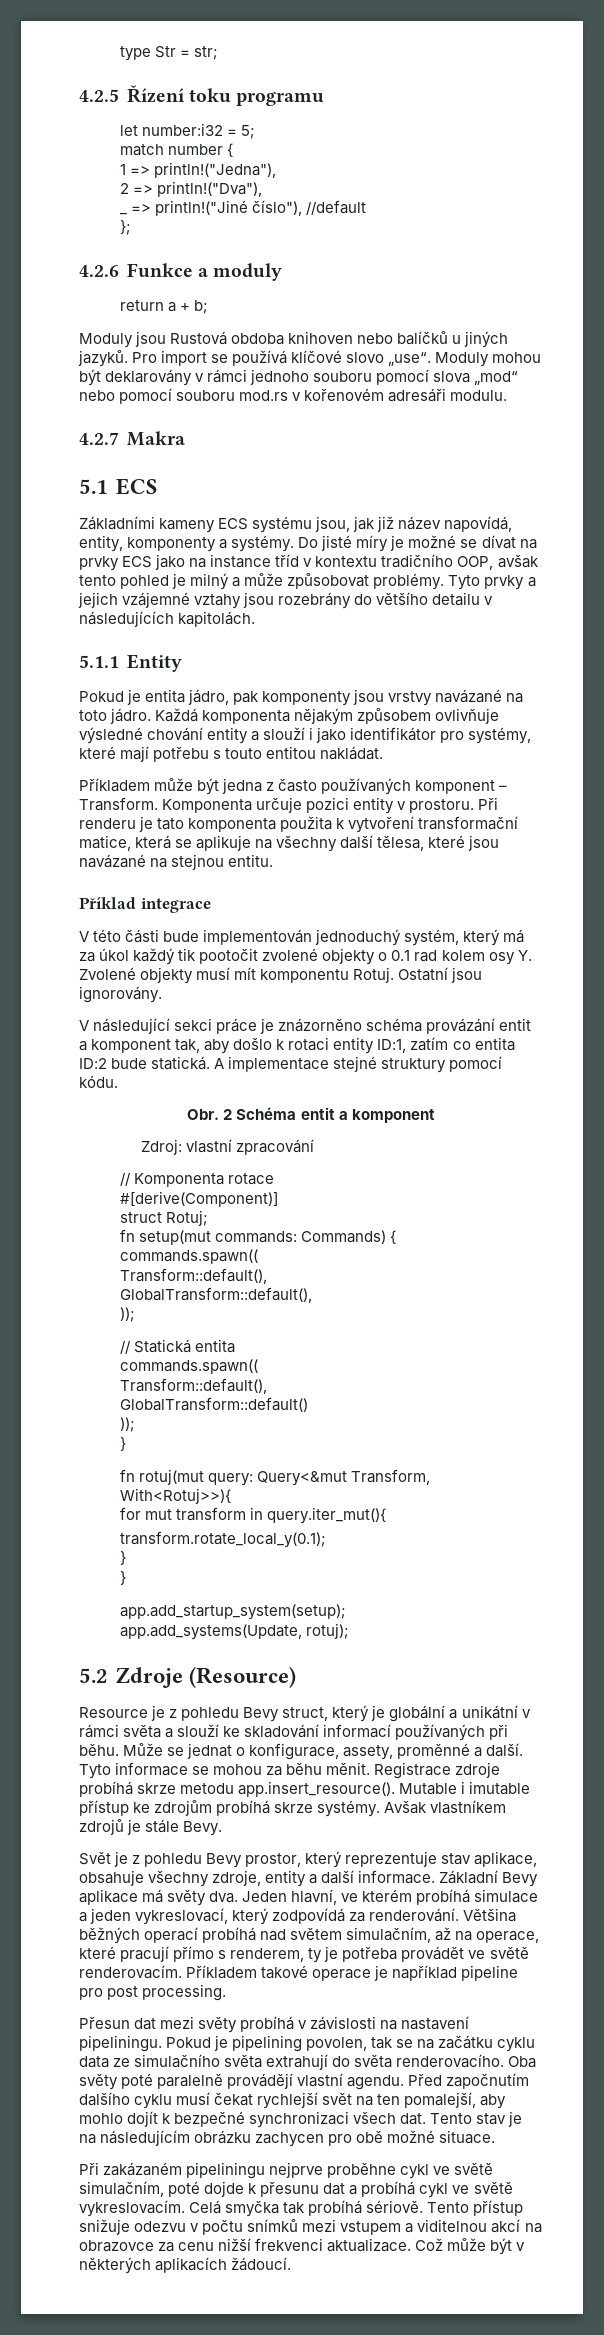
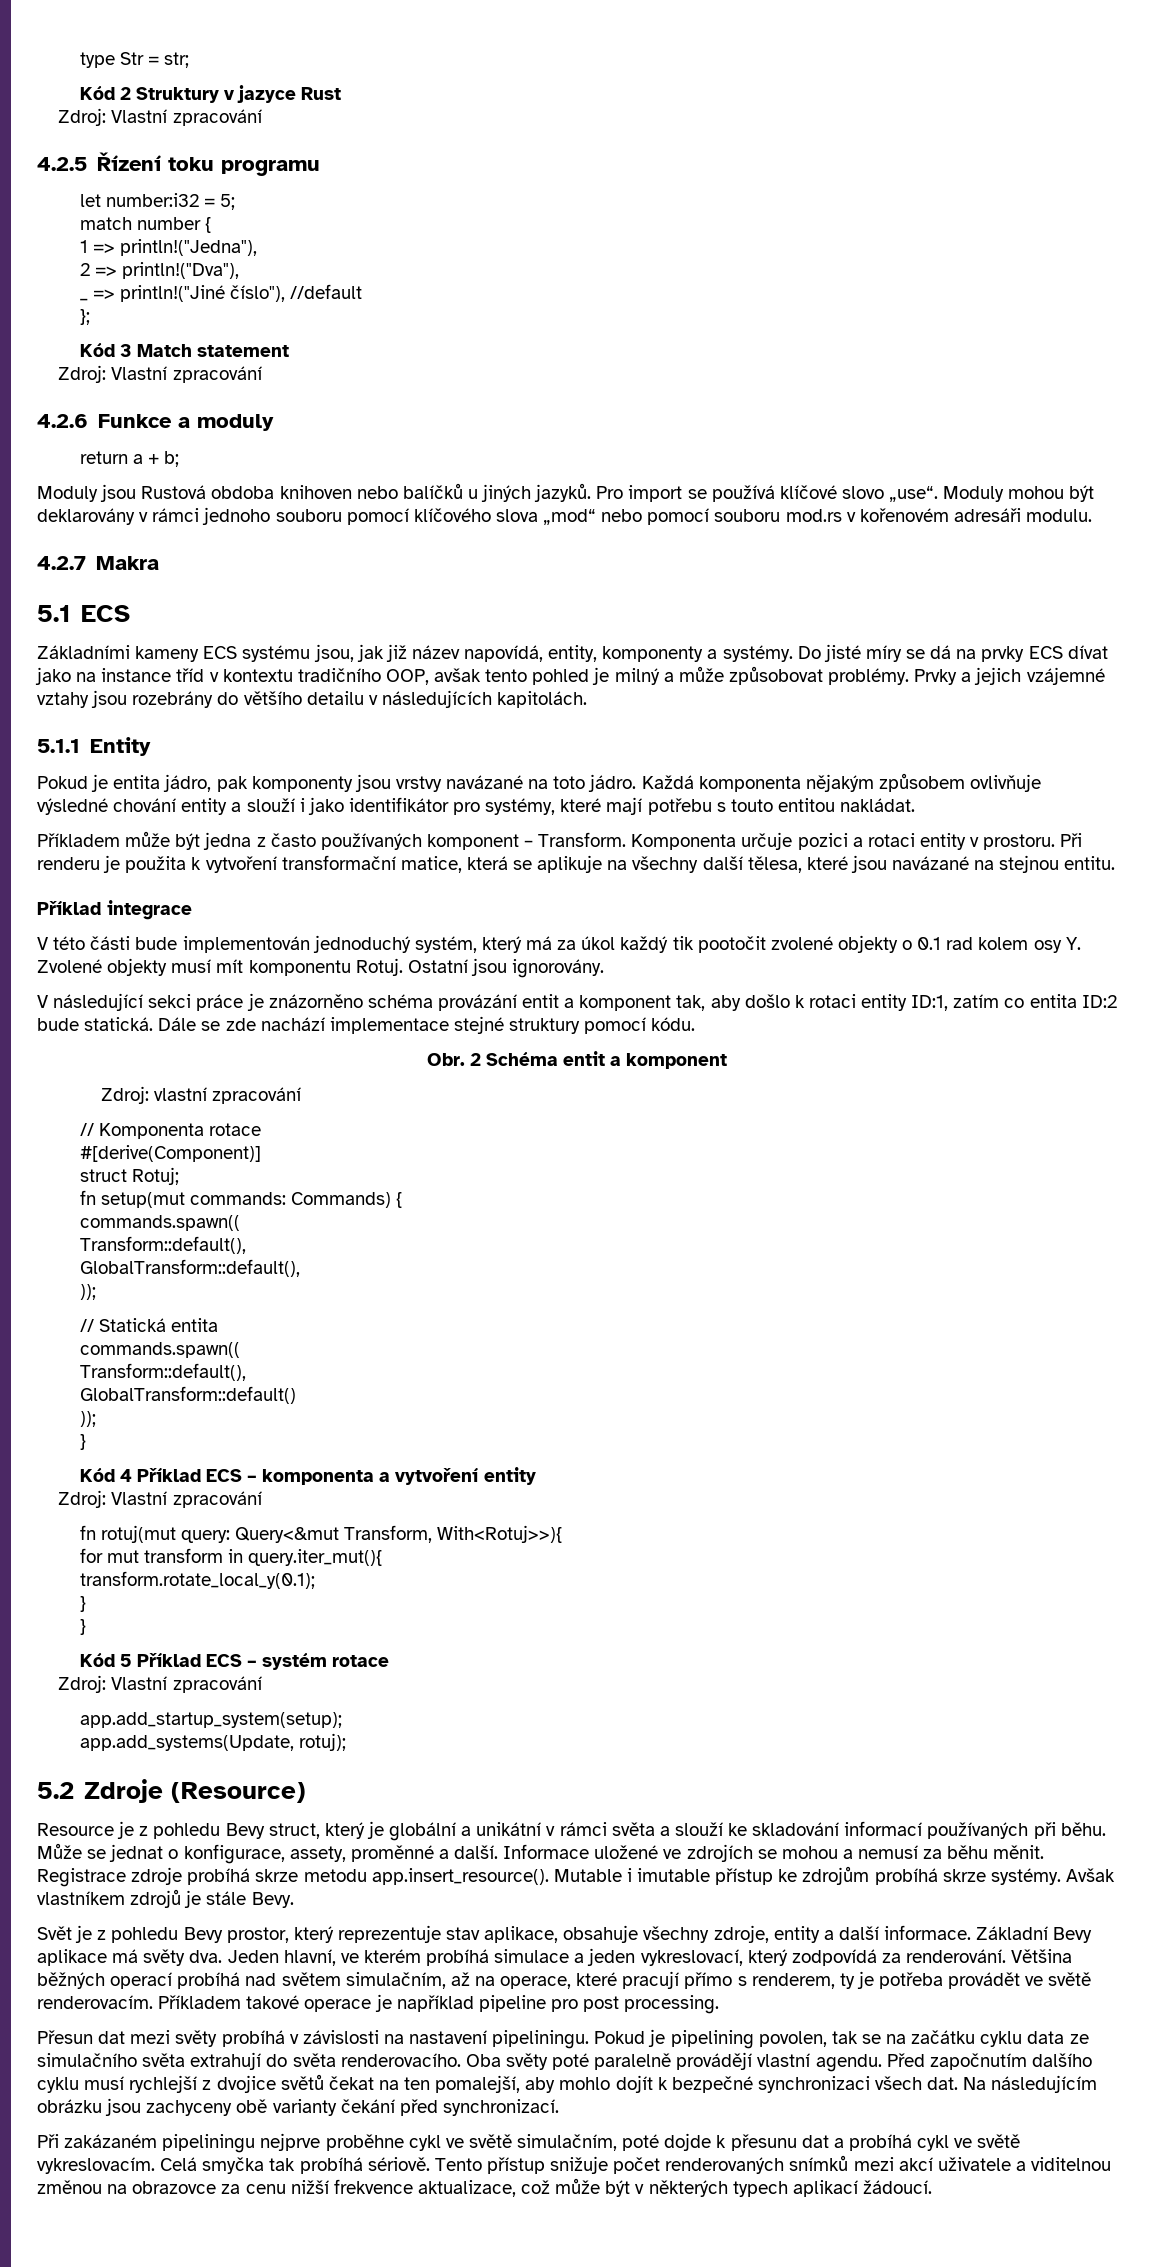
(219, 53) none -> [79,85,342,103] [58,108,262,126] // Kód 2 Struktury v jazyce Rust // Zdroj: Vlastní zpracování
(132, 227) none -> [79,343,289,357] [58,365,262,383] // Kód 3 Match statement // Zdroj: Vlastní zpracování
(430, 377) none -> [413,508,491,522] klíčového
[390,535,516,551] je možné se dívat -> [906,645,952,659] se dá
(153, 562) none -> [1067,645,1108,659] dívat
[448,575,525,590] Tyto prvky -> [914,669,958,685] Prvky
(350, 805) none -> [852,833,915,847] a rotaci
[157,818,277,832] tato komponenta -> (121, 864) none
[214,1058,225,1069] A -> [158,1017,325,1031] Dále se zde nachází
(127, 1444) none -> [79,1467,536,1485] [58,1490,262,1508] // Kód 4 Příklad ECS – komponenta a vytvoření entity // Zdroj: Vlastní zpracování
(127, 1578) none -> [79,1653,390,1670] [58,1675,262,1693] // Kód 5 Příklad ECS – systém rotace // Zdroj: Vlastní zpracování
[79,1762,263,1779] Tyto informace se mohou -> [503,1844,919,1862] Informace uložené ve zdrojích se mohou a nemusí
[214,2092,353,2109] čekat rychlejší svět -> [129,2074,374,2093] rychlejší z dvojice světů čekat
[430,2111,523,2127] [79,2130,496,2147] Tento stav je na následujícím obrázku zachycen pro obě možné situace. -> [963,2075,1098,2093] [37,2098,559,2116] Na následujícím obrázku jsou zachyceny obě varianty čekání před synchronizací.
[134,2219,402,2235] odezvu v počtu snímků mezi vstupem -> [613,2155,1011,2174] počet renderovaných snímků mezi akcí uživatele
[491,2219,521,2233] akcí -> [37,2180,102,2194] změnou
[255,2238,444,2252] frekvenci aktualizace. Což -> [333,2179,551,2197] frekvence aktualizace, což
[155,2257,228,2273] aplikacích -> [732,2180,858,2197] typech aplikací

